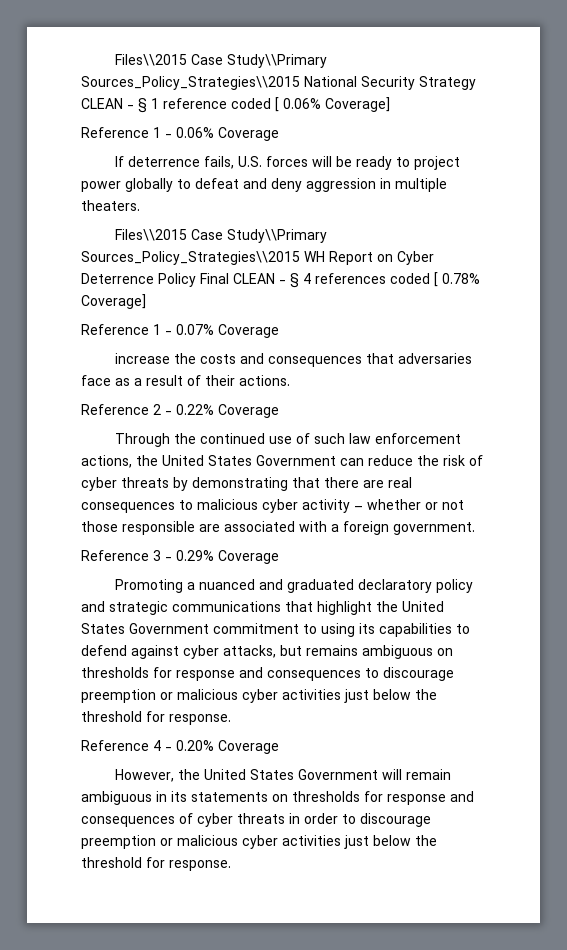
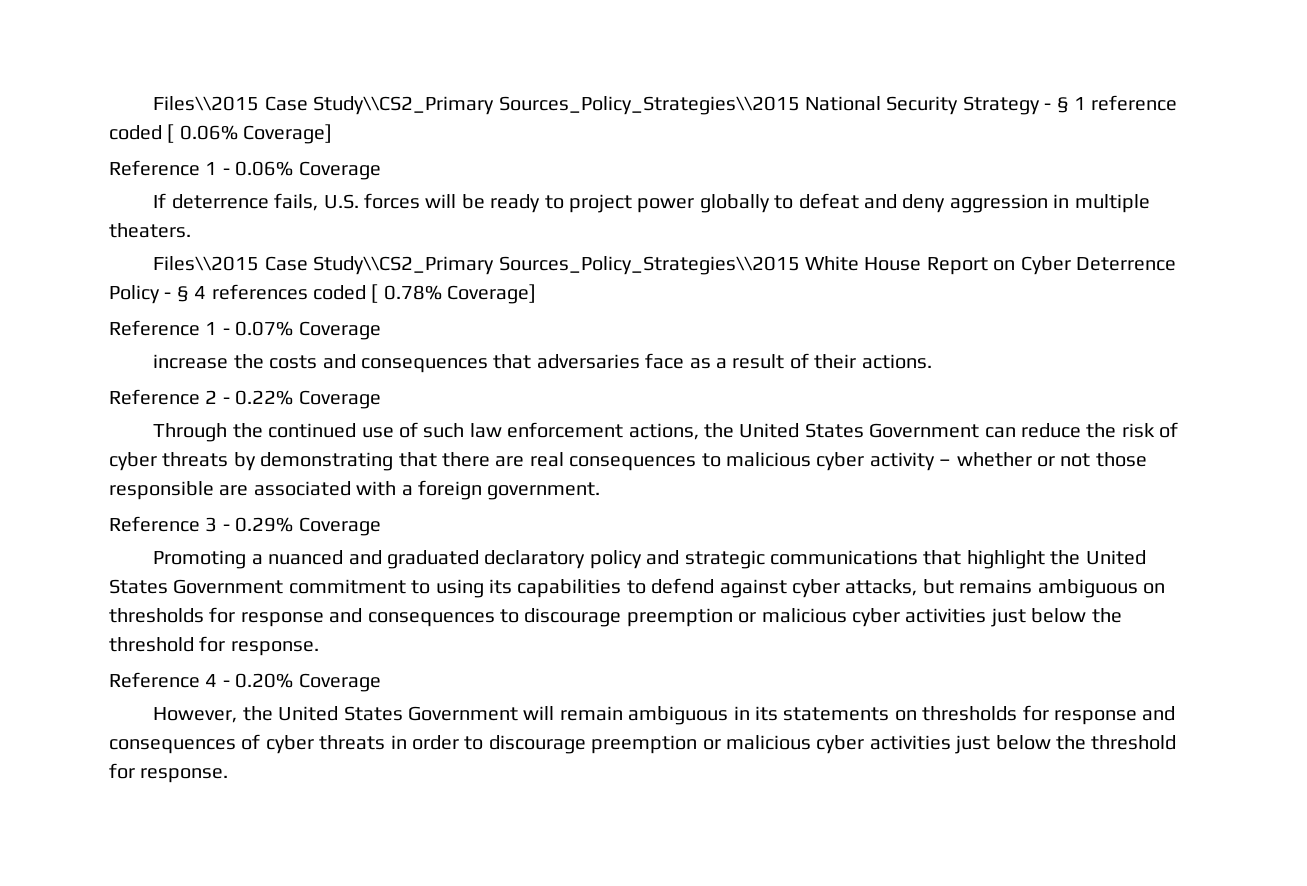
[115,54,328,68] Files\\2015 Case Study\\Primary -> [153,96,495,115] Files\\2015 Case Study\\CS2_Primary
[81,98,123,109] CLEAN -> (1040, 105) none
[227,229,328,243] [81,251,325,265] Study\\Primary Sources_Policy_Strategies\\2015 WH -> [313,256,922,275] Study\\CS2_Primary Sources_Policy_Strategies\\2015 White House
[200,273,275,284] Final CLEAN -> (160, 294) none

